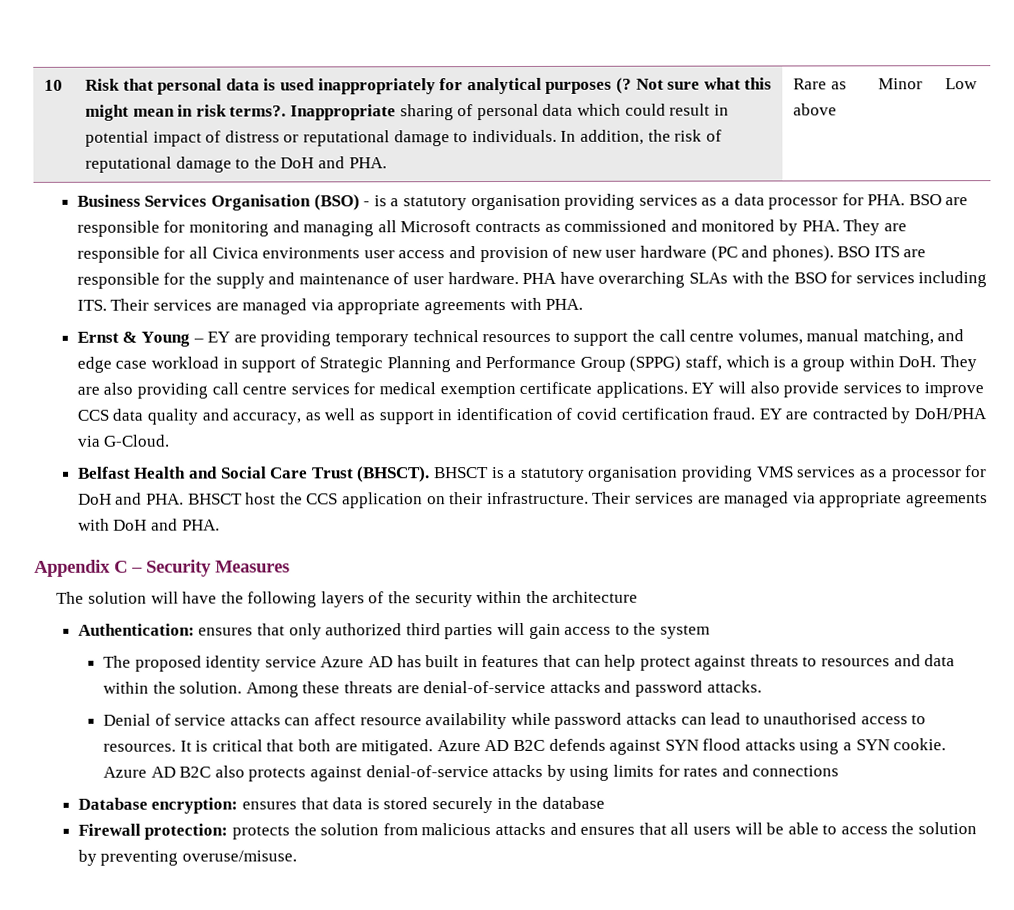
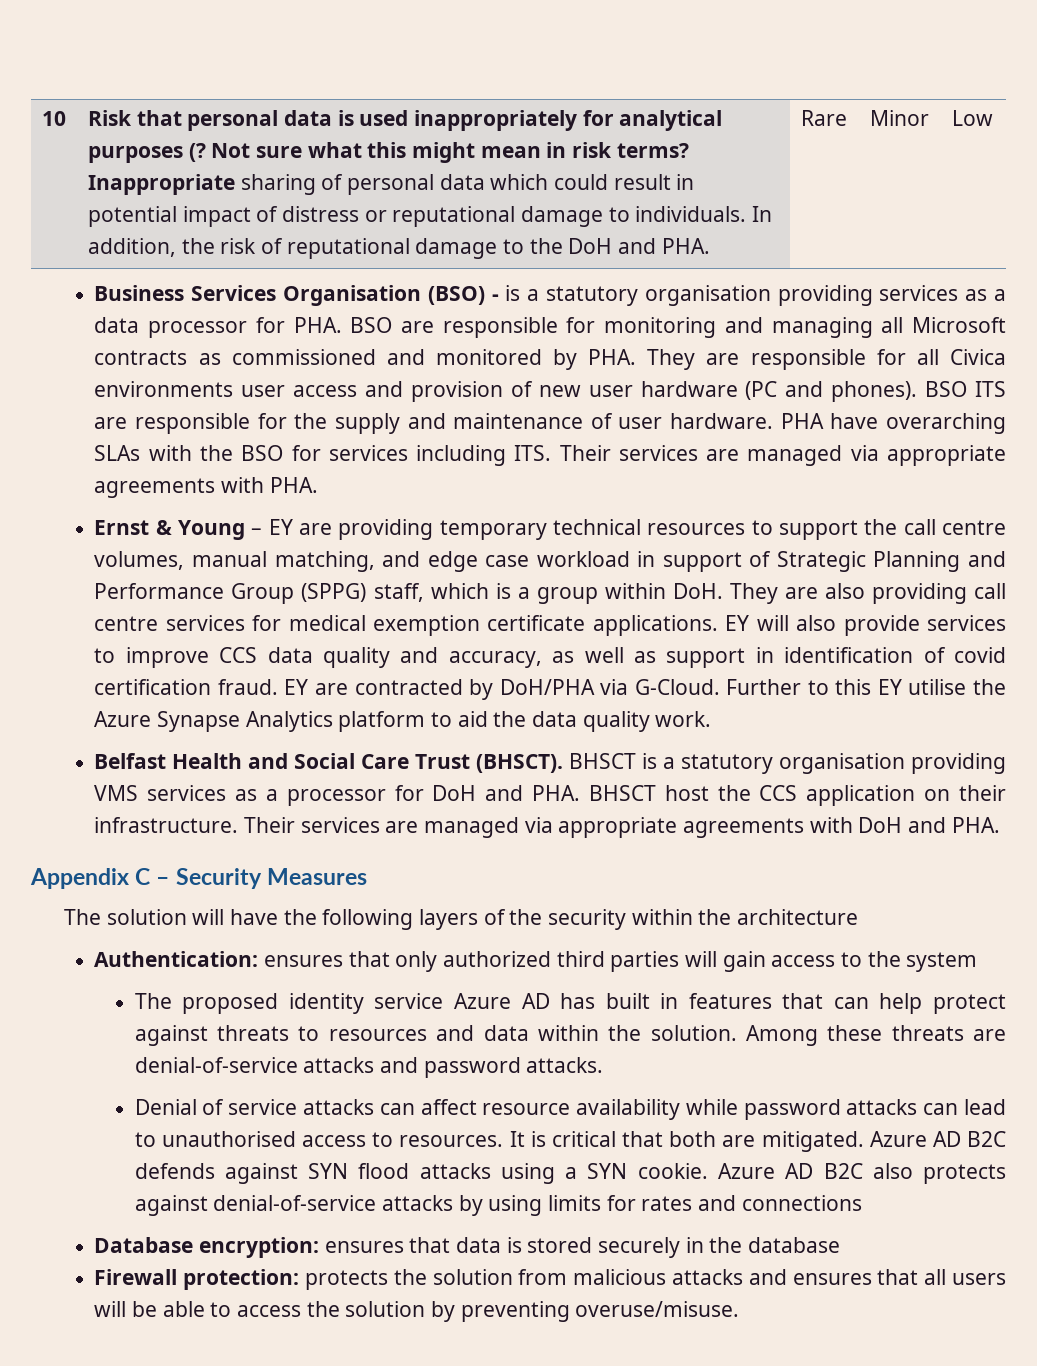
[229,105,287,117] terms?. -> [616,143,689,158] terms?
[830,81,847,90] [793,103,838,116] as above -> (847, 118) none
(170, 440) none -> [726,679,1006,695] [94,711,712,732] Further to this EY utilise the Azure Synapse Analytics platform to aid the data quality work.

